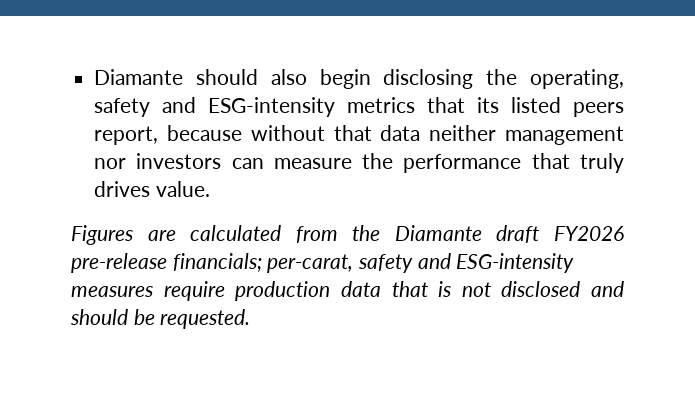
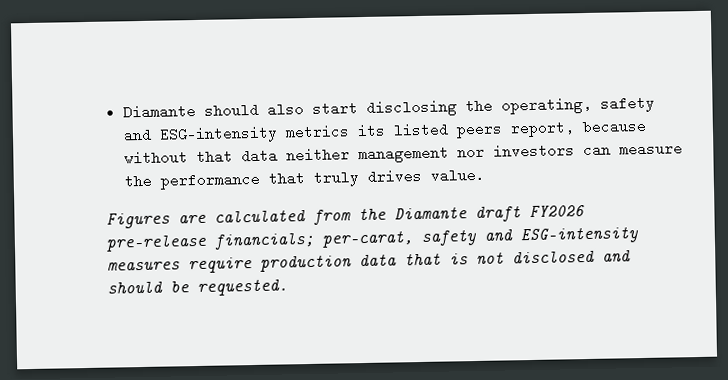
[319,69,371,89] begin -> [311,101,358,116] start
[427,97,466,113] that -> (350, 132) none

